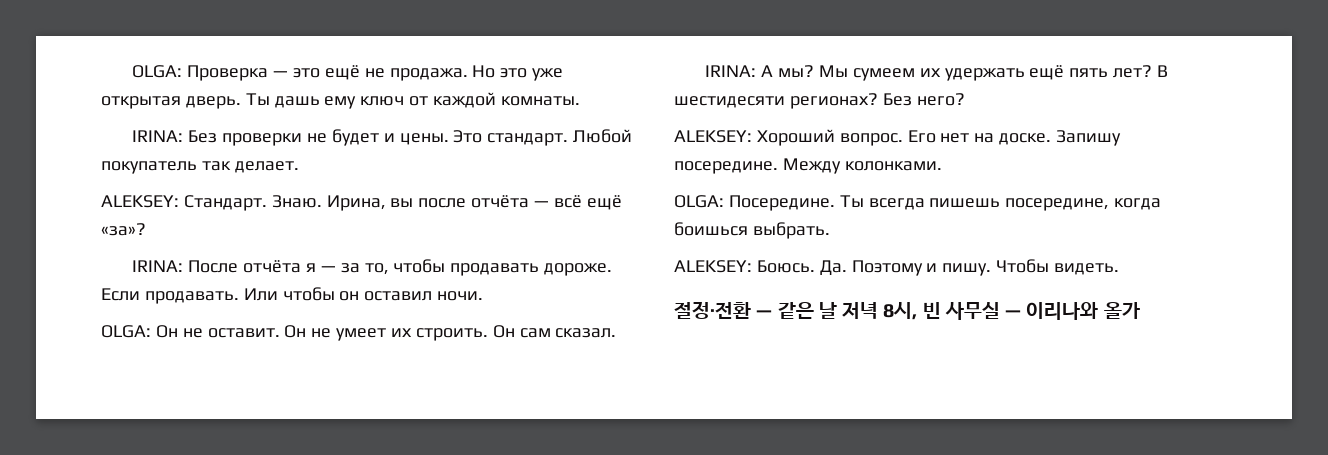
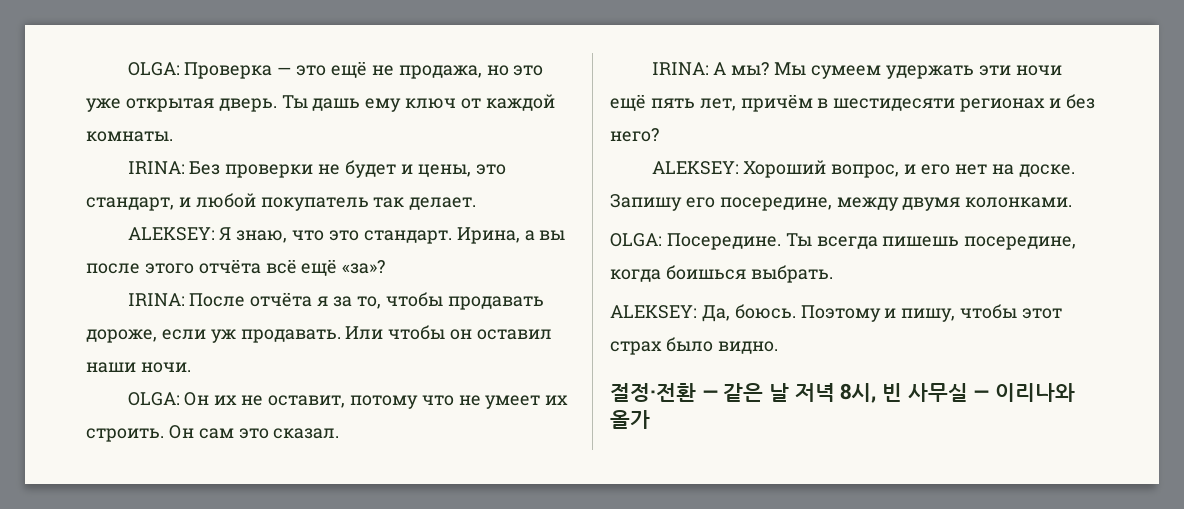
[389,65,496,81] продажа. Но -> [398,65,509,79] продажа, но
[399,129,633,146] цены. Это стандарт. Любой -> [417,164,506,177] [86,193,256,211] цены, это стандарт, и любой
[183,195,550,211] Стандарт. Знаю. Ирина, вы после отчёта — -> [219,227,566,244] [86,260,261,274] Я знаю, что это стандарт. Ирина, а вы после этого отчёта
[320,266,336,272] — -> (329, 301) none
[544,263,613,276] [101,288,140,301] дороже. Если -> [86,329,236,343] дороже, если уж
(433, 296) none -> [86,362,136,373] наши
[182,325,307,338] не оставит. Он -> [214,395,454,409] их не оставит, потому что
(551, 333) none -> [238,428,269,439] это
[919,65,1168,81] [674,93,912,109] их удержать ещё пять лет? В шестидесяти регионах? Без -> [885,65,1062,79] [610,94,1095,112] удержать эти ночи ещё пять лет, причём в шестидесяти регионах и без
[839,130,936,146] вопрос. Его -> [831,164,951,178] вопрос, и его
[674,158,841,174] посередине. Между -> [685,197,961,211] его посередине, между двумя
[756,259,1120,276] Боюсь. Да. Поэтому и пишу. Чтобы видеть. -> [701,304,1063,322] [610,337,778,355] Да, боюсь. Поэтому и пишу, чтобы этот страх было видно.

